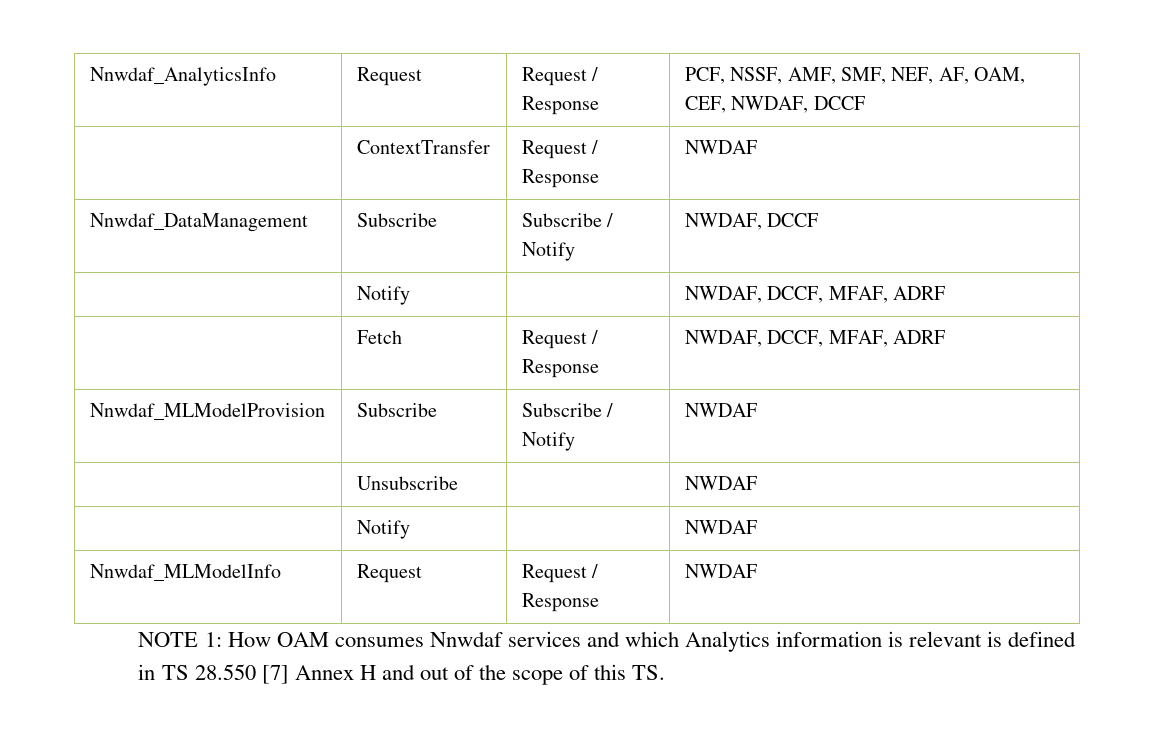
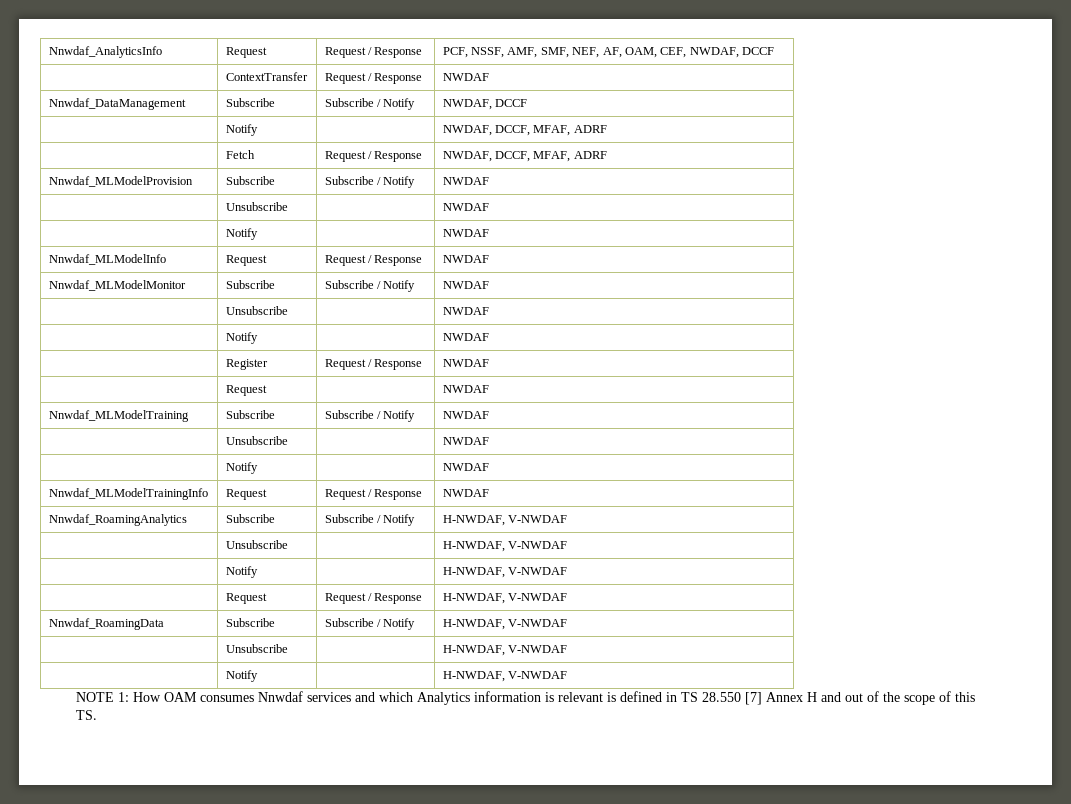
(757, 571) none -> [48,280,186,291] [225,280,275,289] [324,280,416,292] [442,281,489,289] [225,306,288,315] [442,307,489,315] [225,332,258,344] [442,333,489,341] [225,359,268,370] [324,359,423,370] [442,359,489,367] [225,385,267,396] [442,385,489,393] [48,410,189,422] [225,410,275,419] [324,410,416,422] [442,411,489,419] [225,436,288,445] [442,437,489,445] [225,462,258,474] [442,463,489,471] [48,488,208,500] [225,489,267,500] [324,489,423,500] [442,489,489,497] [48,514,187,526] [225,514,275,523] [324,514,416,526] [442,515,568,526] [225,540,288,549] [442,541,568,552] [225,566,258,578] [442,567,568,578] [225,593,267,604] [324,593,423,604] [442,593,568,604] [48,618,164,630] [225,618,275,627] [324,618,416,630] [442,619,568,630] [225,644,288,653] [442,645,568,656] [225,670,258,682] [442,671,568,682] // Nnwdaf_MLModelMonitor | Subscribe | Subscribe / Notify | NWDAF // | Unsubscribe | | NWDAF // | Notify | | NWDAF // | Register | Request / Response | NWDAF // | Request | | NWDAF // Nnwdaf_MLModelTraining | Subscribe | Subscribe / Notify | NWDAF // | Unsubscribe | | NWDAF // | Notify | | NWDAF // Nnwdaf_MLModelTrainingInfo | Request | Request / Response | NWDAF // Nnwdaf_RoamingAnalytics | Subscribe | Subscribe / Notify | H-NWDAF, V-NWDAF // | Unsubscribe | | H-NWDAF, V-NWDAF // | Notify | | H-NWDAF, V-NWDAF // | Request | Request / Response | H-NWDAF, V-NWDAF // Nnwdaf_RoamingData | Subscribe | Subscribe / Notify | H-NWDAF, V-NWDAF // | Unsubscribe | | H-NWDAF, V-NWDAF // | Notify | | H-NWDAF, V-NWDAF

